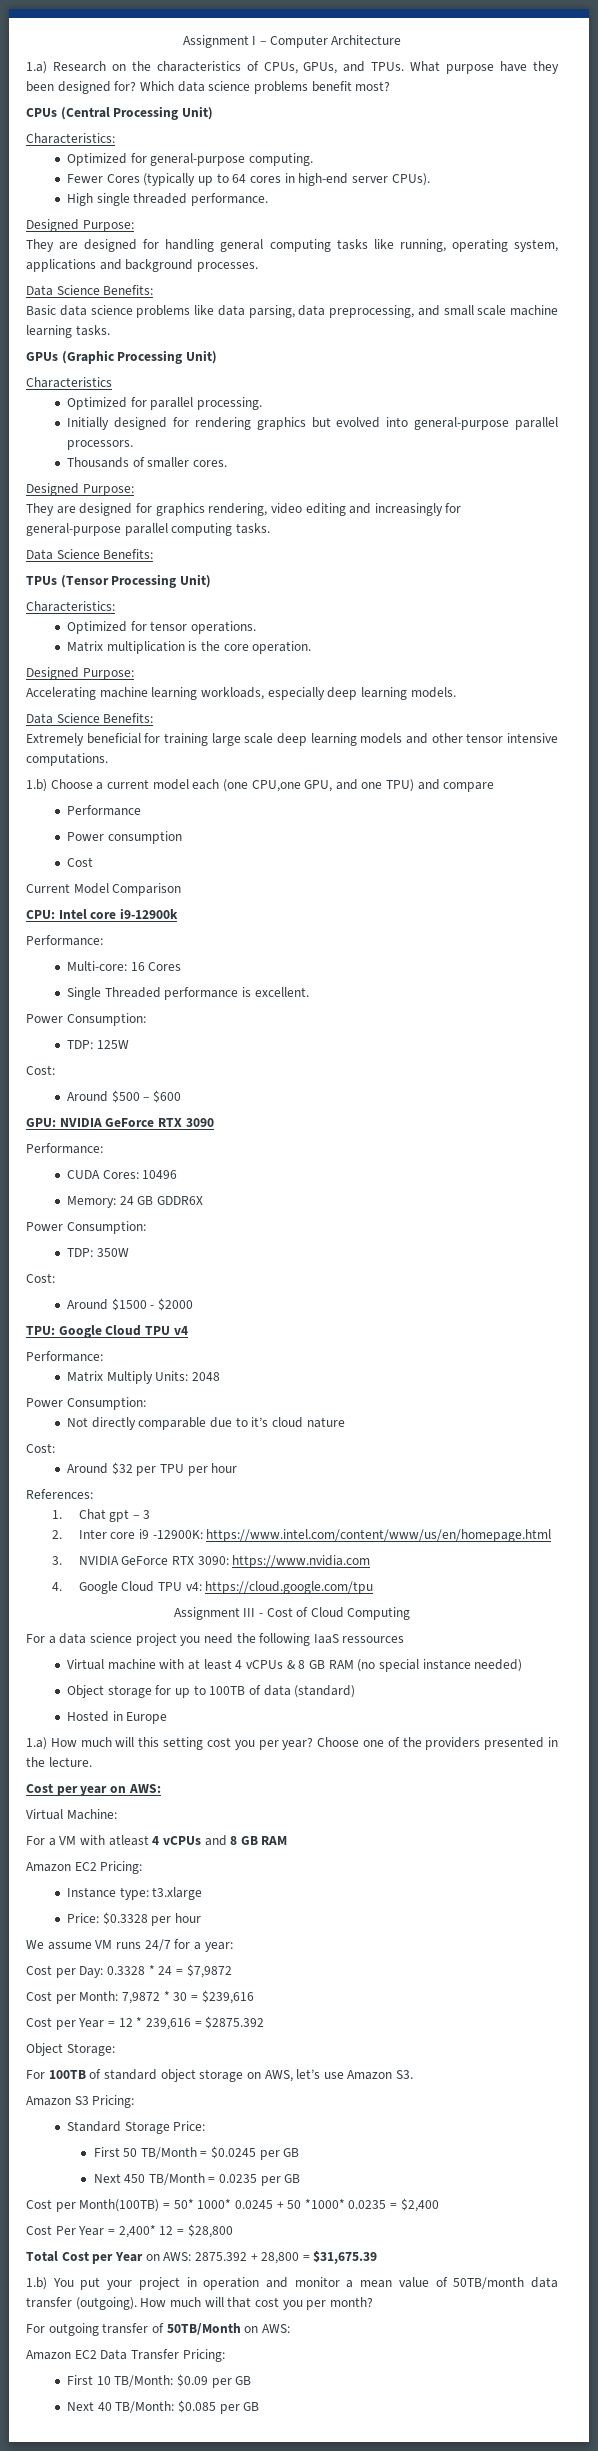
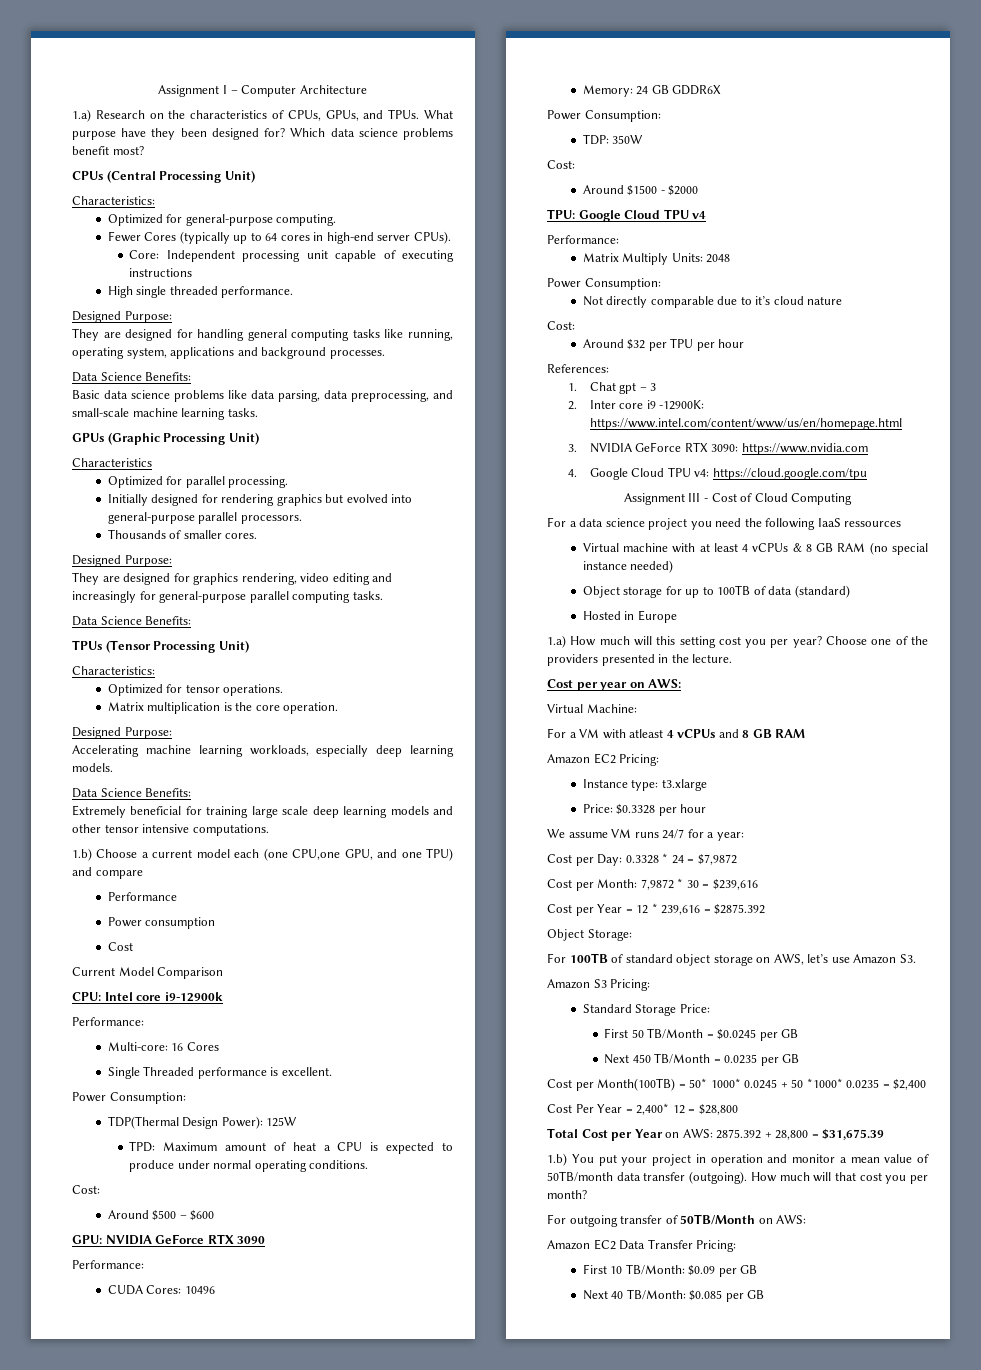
(430, 179) none -> [129,250,454,262] [129,268,193,277] // Core: Independent processing unit capable of executing instructions
[443,305,507,316] small scale -> [72,408,129,417] small-scale
[67,1040,129,1049] TDP: 125W -> [107,1116,298,1129] [129,1141,453,1154] [129,1160,369,1172] TDP(Thermal Design Power): 125W // TPD: Maximum amount of heat a CPU is expected to produce under normal operating conditions.

